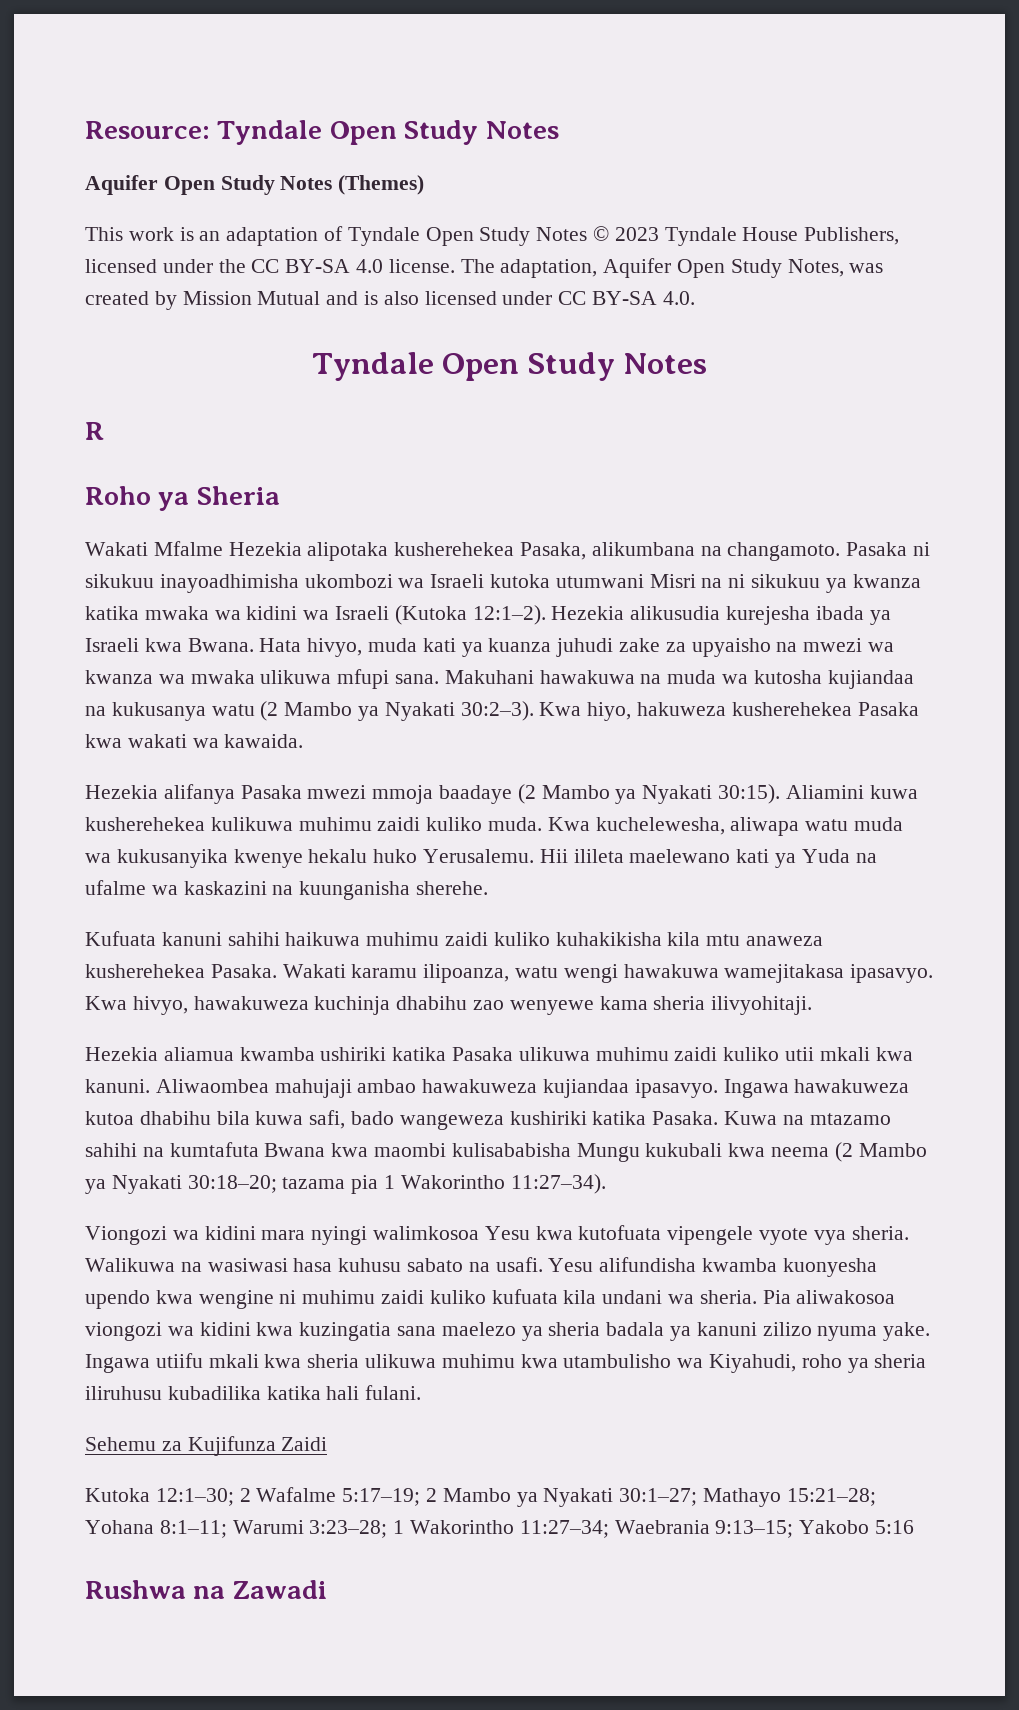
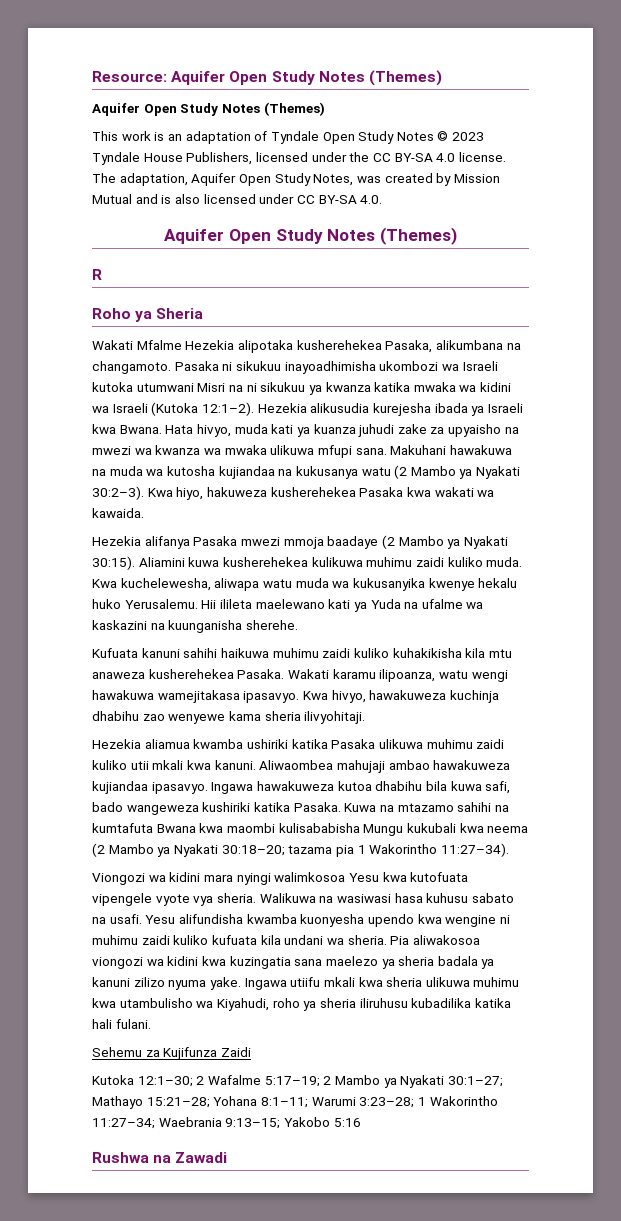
[217,120,559,145] Tyndale Open Study Notes -> [171,70,442,86] Aquifer Open Study Notes (Themes)
[311,352,708,381] Tyndale Open Study Notes -> [164,227,457,245] Aquifer Open Study Notes (Themes)

